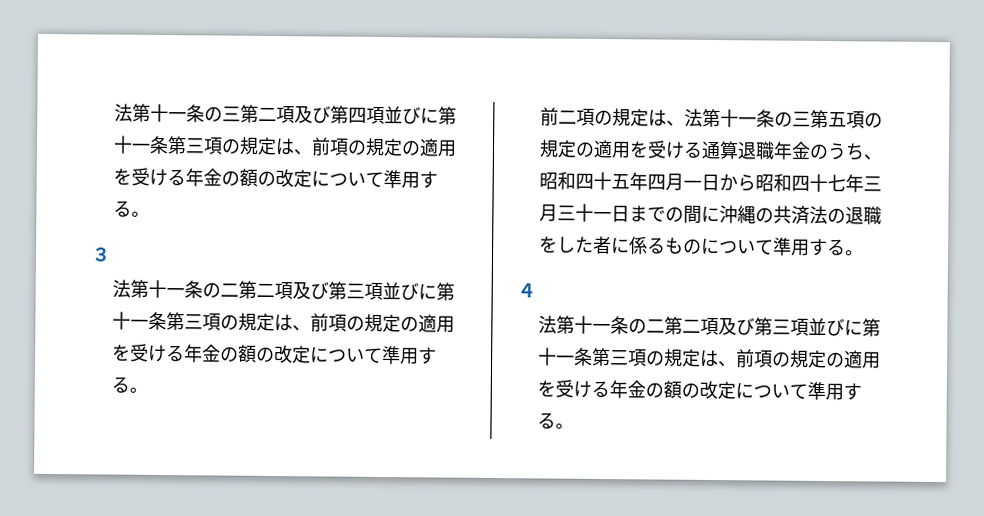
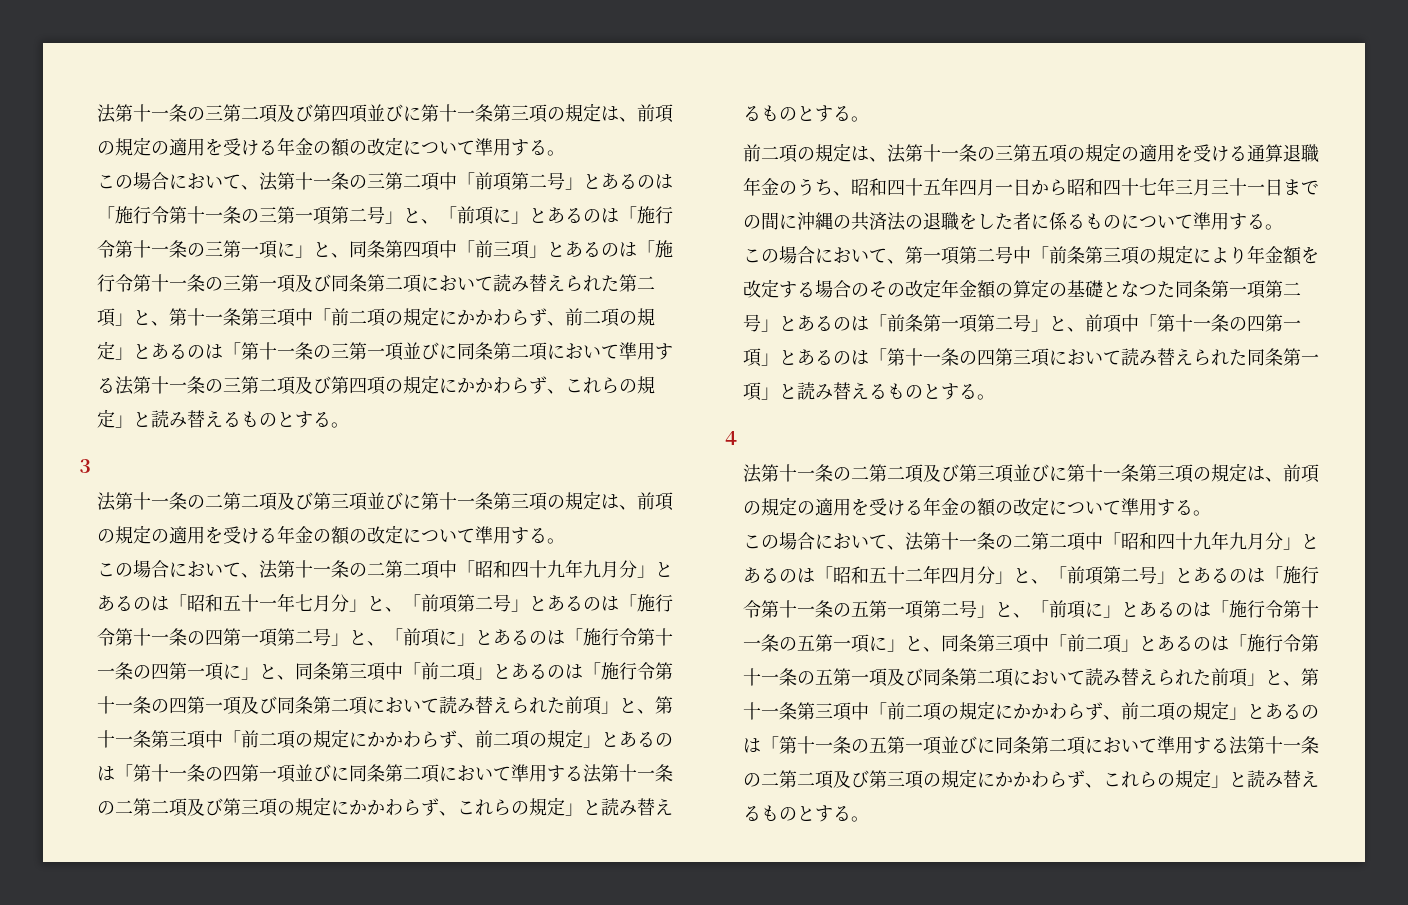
(150, 214) none -> [97,172,674,191] [97,206,674,225] [97,240,674,259] [97,274,656,293] [97,307,656,327] [97,341,674,361] [97,375,656,395] [97,409,350,428] // この場合において、法第十一条の三第二項中「前項第二号」とあるのは「施行令第十一条の三第一項第二号」と、「前項に」とあるのは「施行令第十一条の三第一項に」と、同条第四項中「前三項」とあるのは「施行令第十一条の三第一項及び同条第二項において読み替えられた第二項」と、第十一条第三項中「前二項の規定にかかわらず、前二項の規定」とあるのは「第十一条の三第一項並びに同条第二項において準用する法第十一条の三第二項及び第四項の規定にかかわらず、これらの規定」と読み替えるものとする。
(148, 390) none -> [97,559,674,579] [97,593,674,613] [97,628,674,647] [97,662,674,681] [97,696,674,715] [97,729,674,749] [97,764,674,783] [97,797,674,817] [743,105,870,122] // この場合において、法第十一条の二第二項中「昭和四十九年九月分」とあるのは「昭和五十一年七月分」と、「前項第二号」とあるのは「施行令第十一条の四第一項第二号」と、「前項に」とあるのは「施行令第十一条の四第一項に」と、同条第三項中「前二項」とあるのは「施行令第十一条の四第一項及び同条第二項において読み替えられた前項」と、第十一条第三項中「前二項の規定にかかわらず、前二項の規定」とあるのは「第十一条の四第一項並びに同条第二項において準用する法第十一条の二第二項及び第三項の規定にかかわらず、これらの規定」と読み替えるものとする。
(864, 253) none -> [743,245,1320,265] [743,279,1302,299] [743,314,1302,333] [743,348,1320,367] [743,382,996,401] // この場合において、第一項第二号中「前条第三項の規定により年金額を改定する場合のその改定年金額の算定の基礎となつた同条第一項第二号」とあるのは「前条第一項第二号」と、前項中「第十一条の四第一項」とあるのは「第十一条の四第三項において読み替えられた同条第一項」と読み替えるものとする。
(574, 426) none -> [743,531,1320,551] [743,565,1320,585] [743,600,1320,619] [743,634,1320,653] [743,668,1320,687] [743,701,1320,721] [743,736,1320,755] [743,769,1320,789] [743,805,870,822] // この場合において、法第十一条の二第二項中「昭和四十九年九月分」とあるのは「昭和五十二年四月分」と、「前項第二号」とあるのは「施行令第十一条の五第一項第二号」と、「前項に」とあるのは「施行令第十一条の五第一項に」と、同条第三項中「前二項」とあるのは「施行令第十一条の五第一項及び同条第二項において読み替えられた前項」と、第十一条第三項中「前二項の規定にかかわらず、前二項の規定」とあるのは「第十一条の五第一項並びに同条第二項において準用する法第十一条の二第二項及び第三項の規定にかかわらず、これらの規定」と読み替えるものとする。

